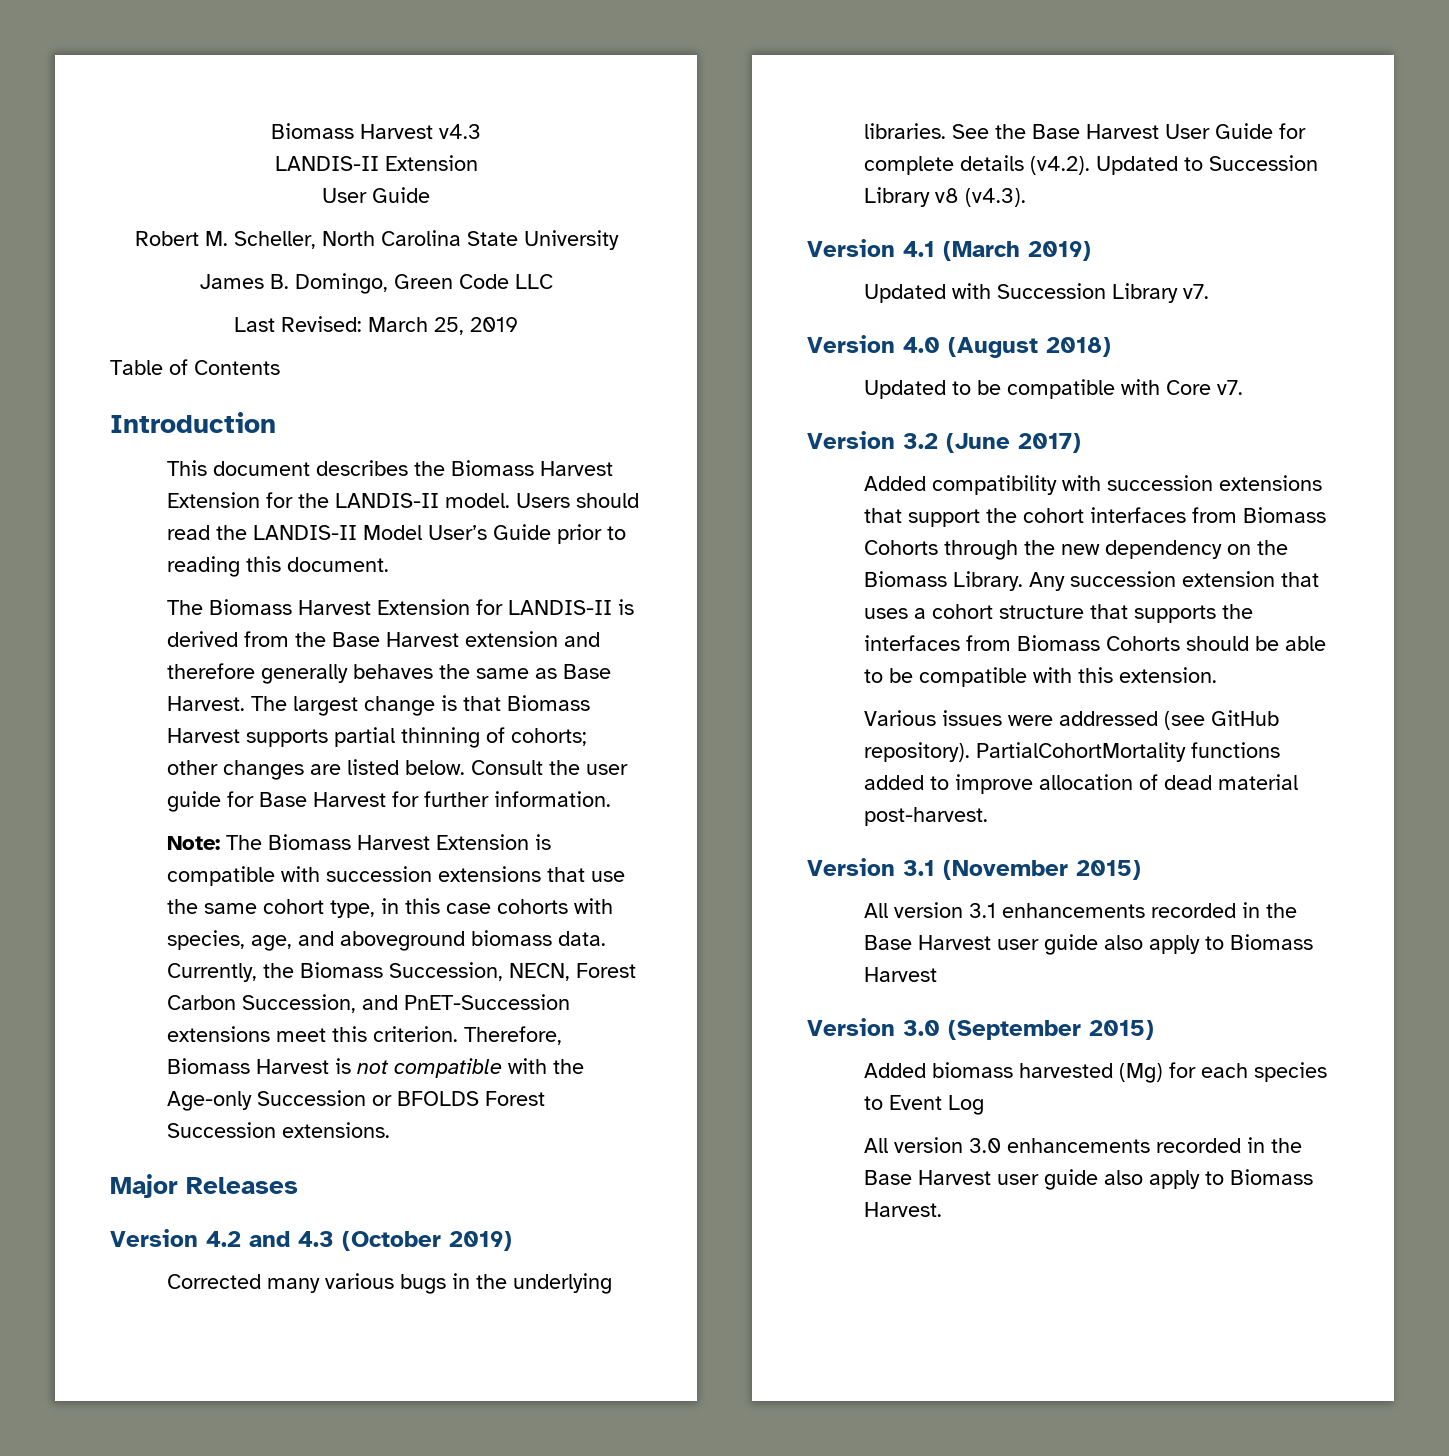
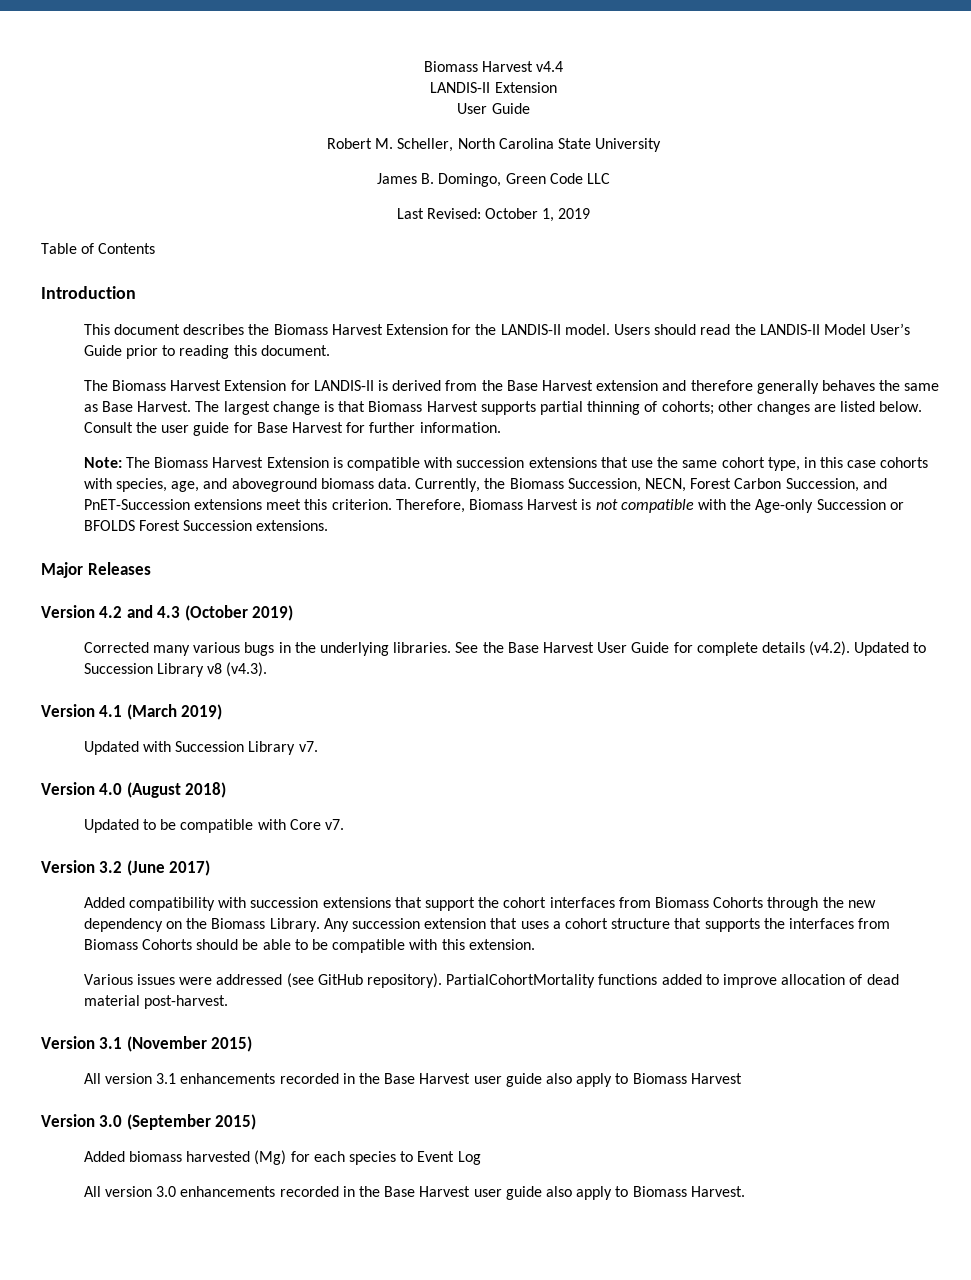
[271,123,481,139] Biomass Harvest v4.3 -> [423,61,564,72] Biomass Harvest v4.4
[368,317,464,335] March 25, -> [485,208,555,222] October 1,

